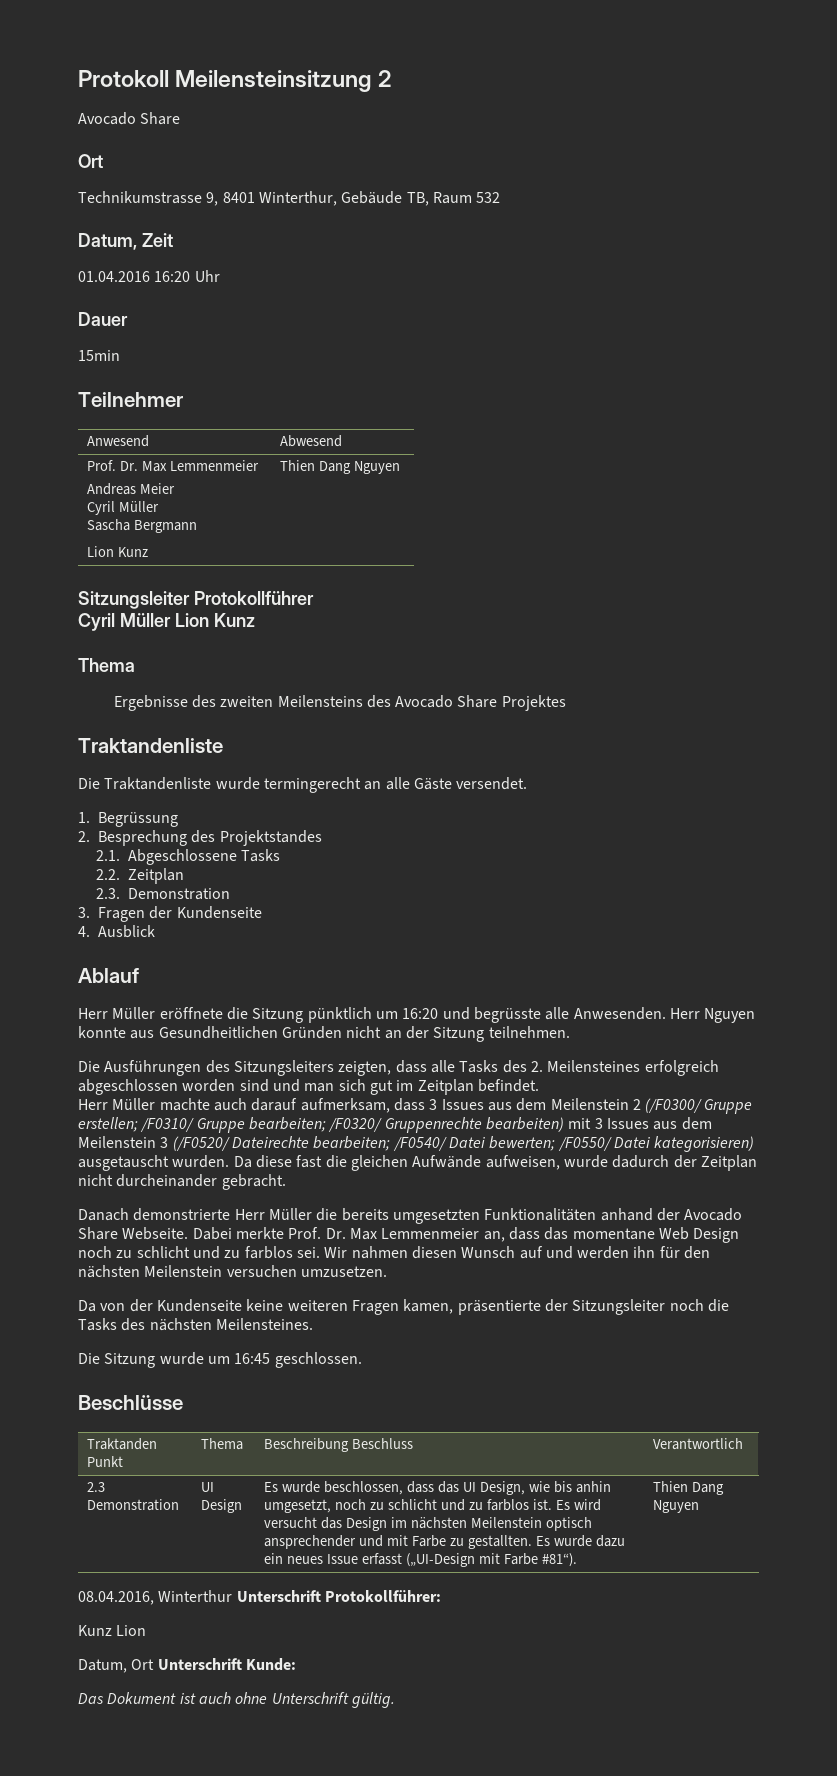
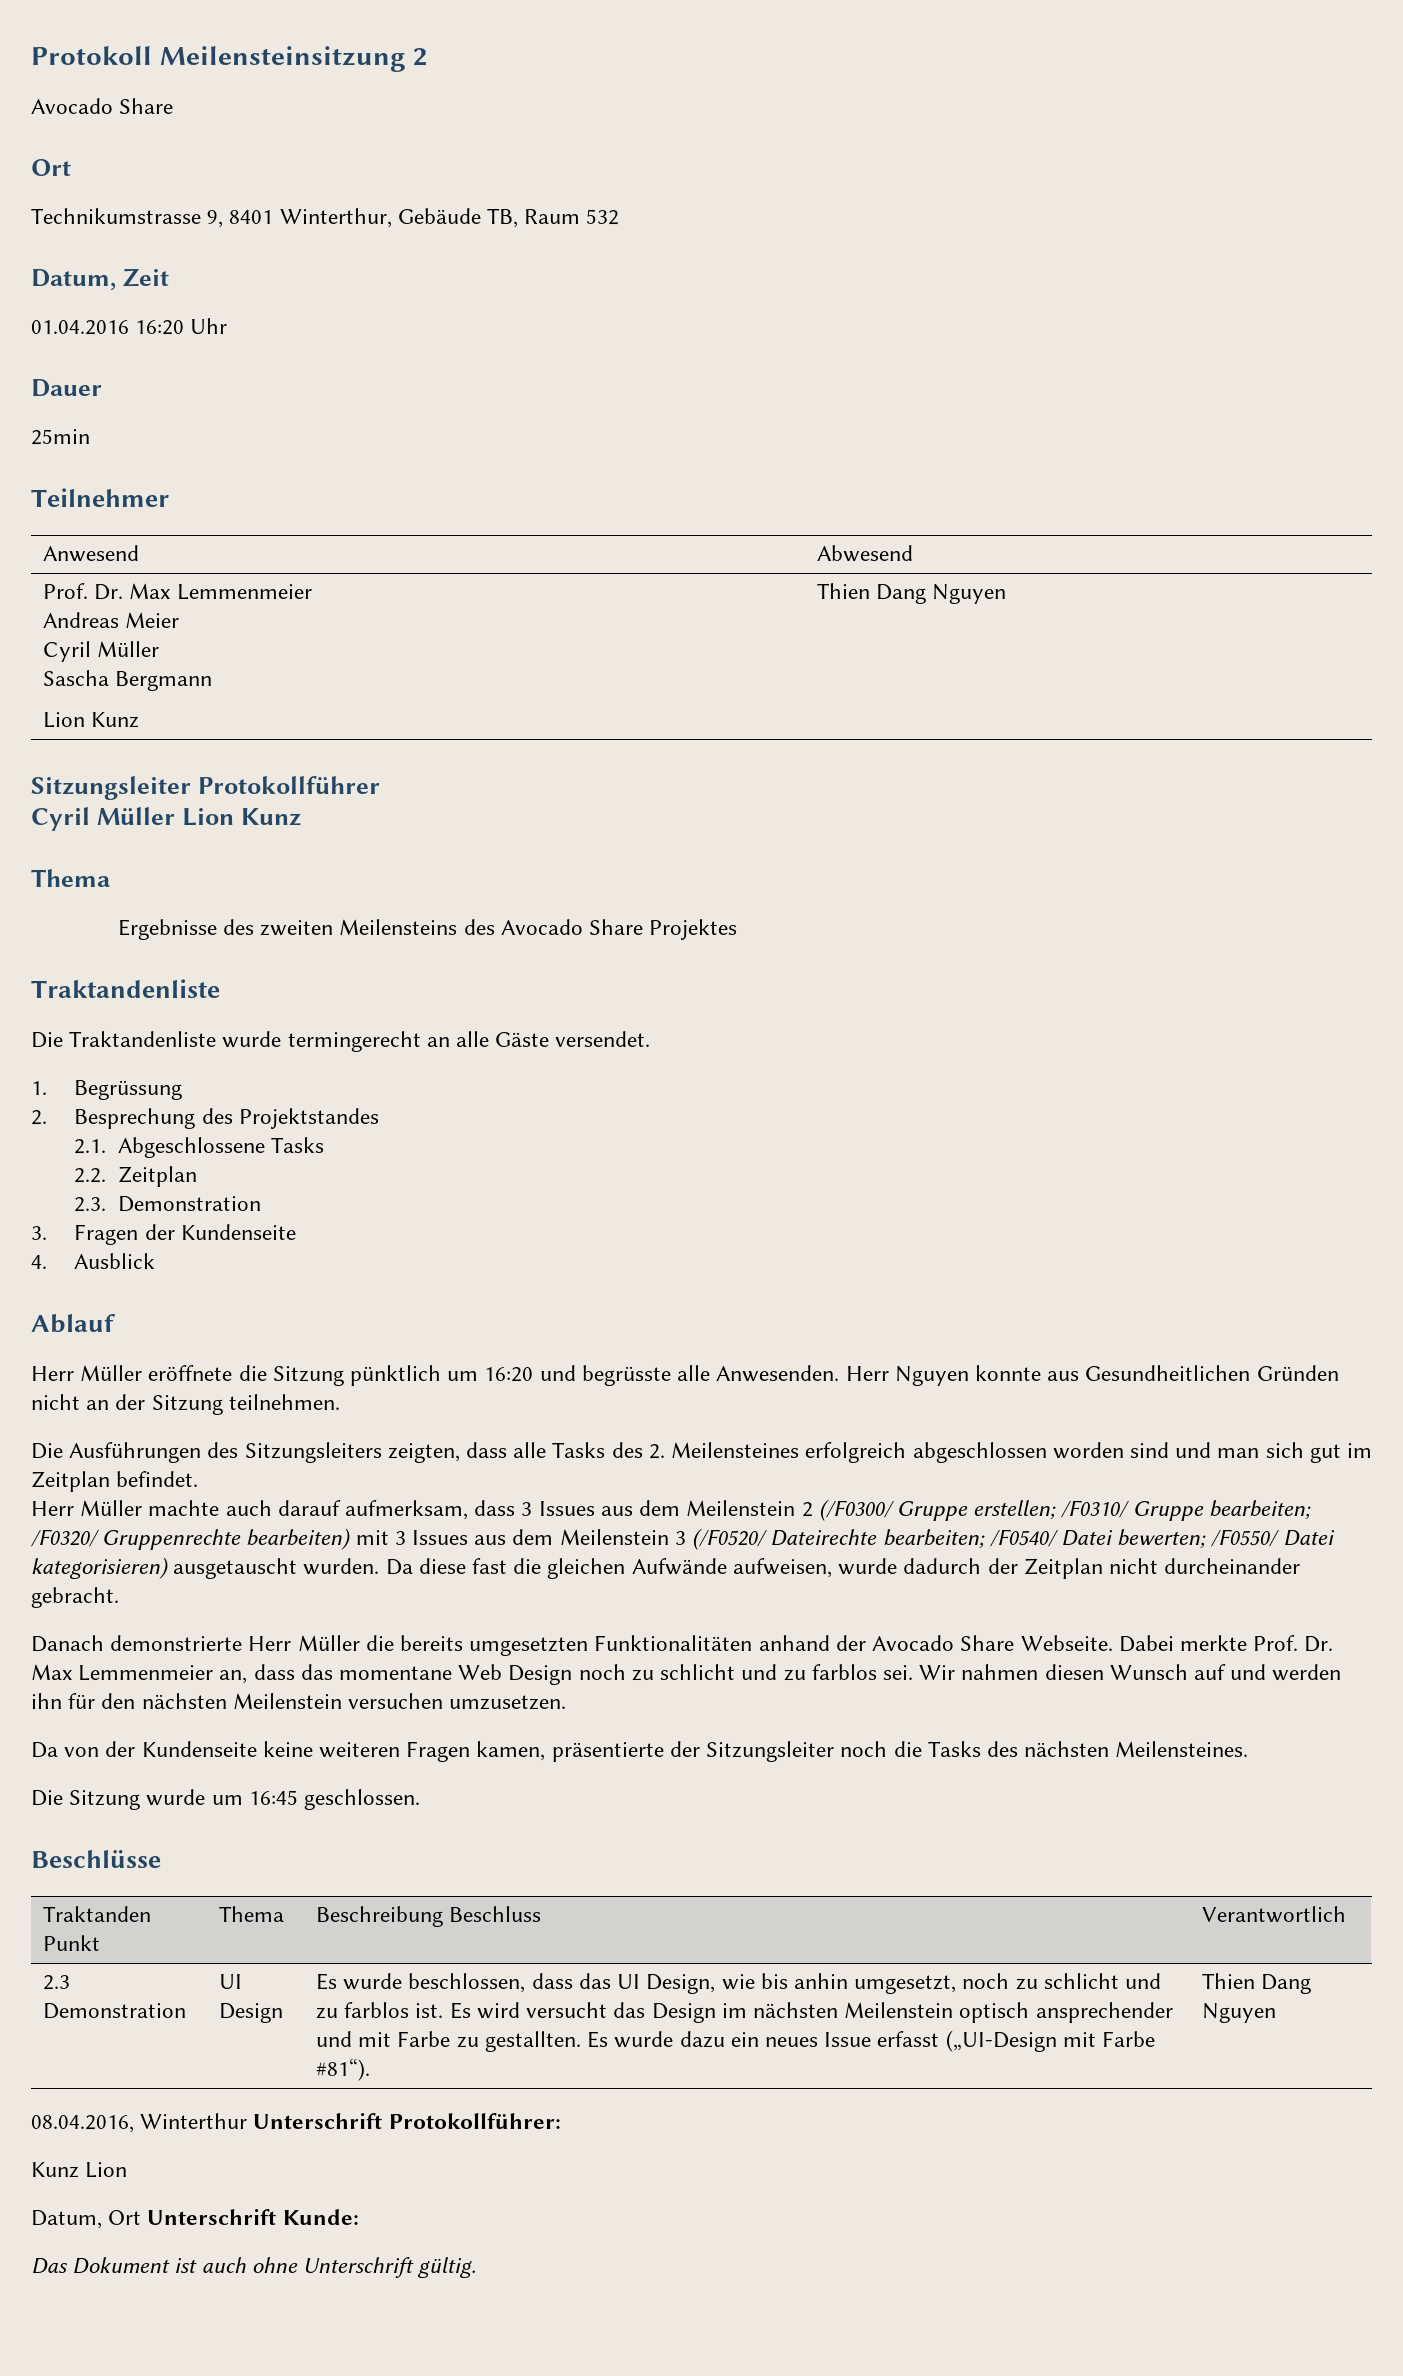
[78,350,120,361] 15min -> [31,429,90,445] 25min

